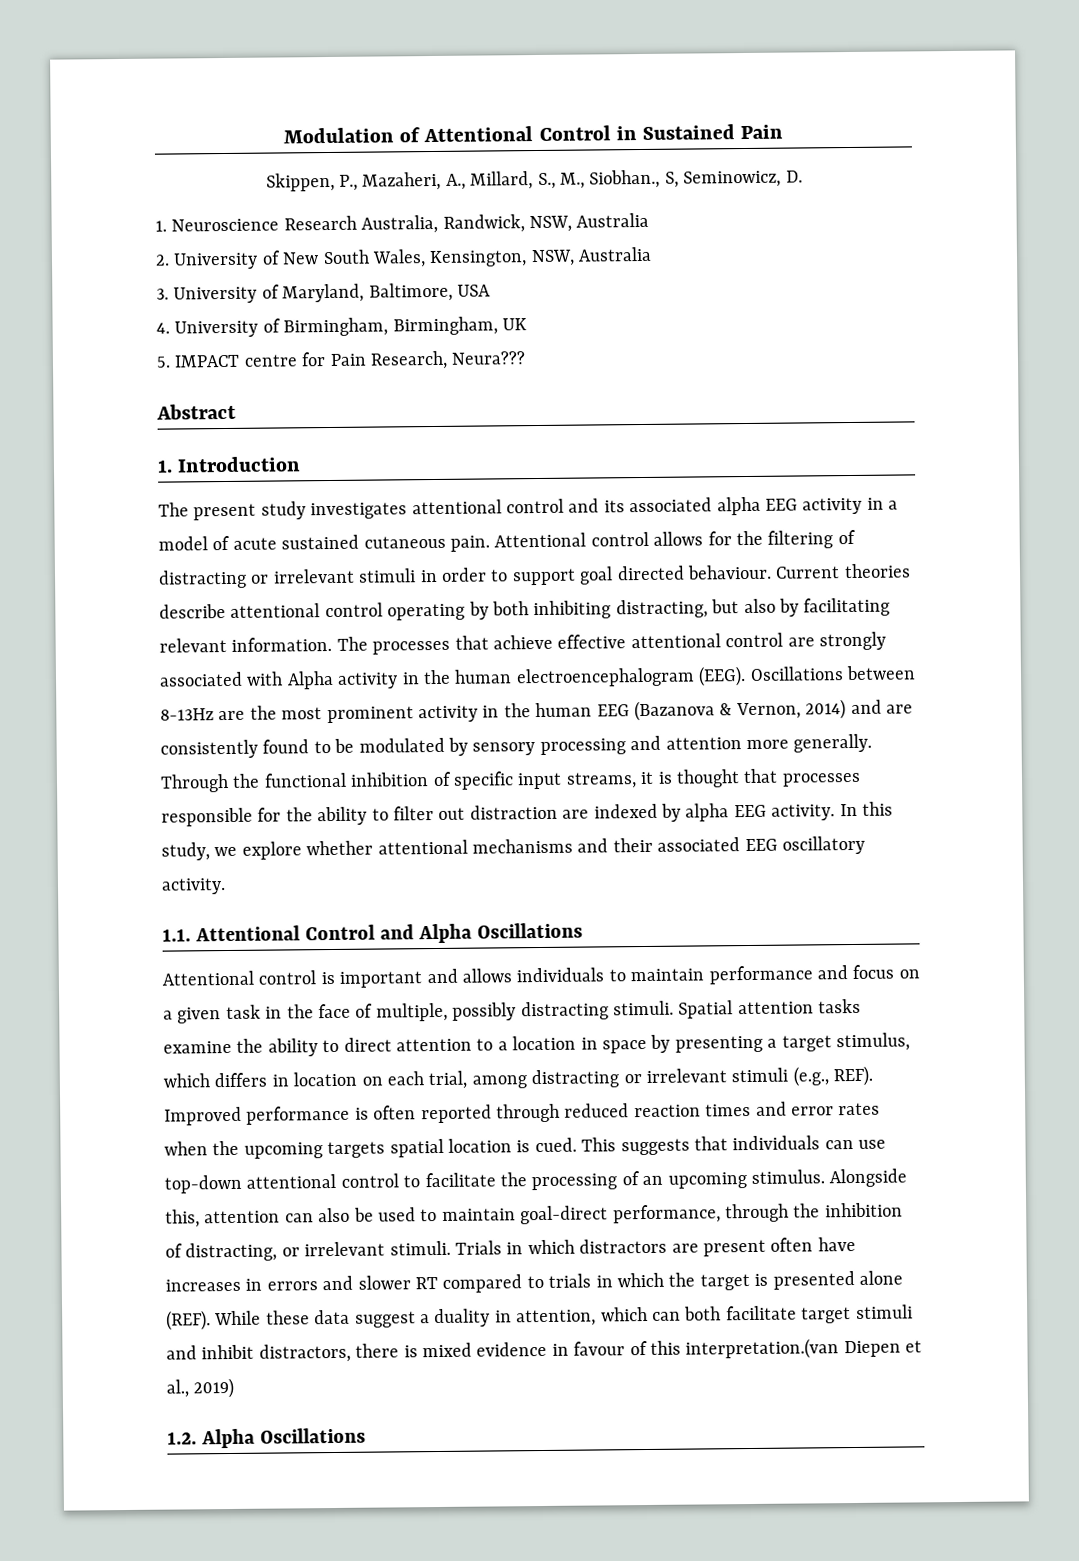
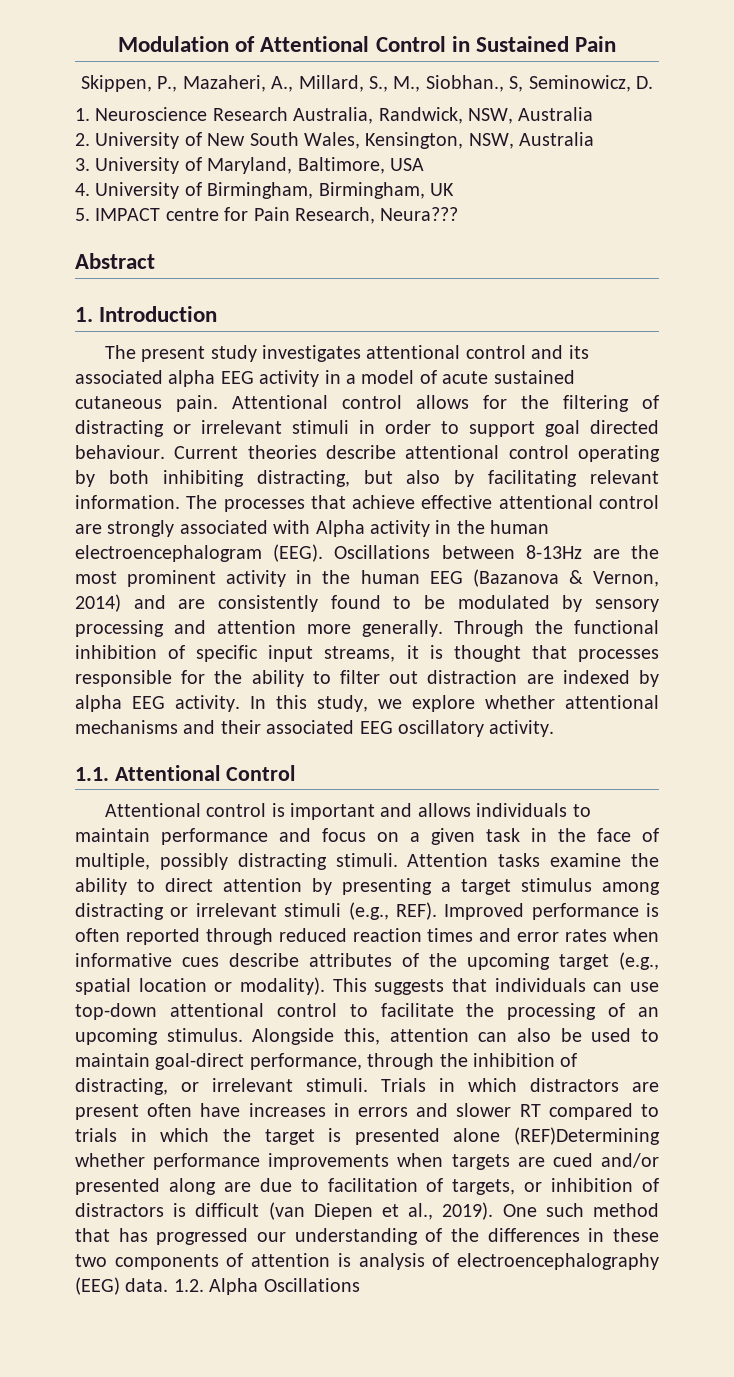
[379,922,583,944] and Alpha Oscillations -> (295, 773) none
[678,1000,814,1019] Spatial attention -> [407,853,489,867] Attention
[476,1032,910,1054] [163,1070,468,1090] to a location in space by presenting a target stimulus, which differs in location on each trial, -> [312,878,592,895] by presenting a target stimulus
[212,1137,577,1159] the upcoming targets spatial location is cued. -> [75,952,659,970] [75,977,325,995] informative cues describe attributes of the upcoming target (e.g., spatial location or modality).
[166,1304,913,1331] [166,1338,923,1363] [166,1377,235,1399] (REF). While these data suggest a duality in attention, which can both facilitate target stimuli and inhibit distractors, there is mixed evidence in favour of this interpretation.(van Diepen et al., 2019) // -> [514,1127,660,1145] [75,1153,660,1170] [75,1178,659,1195] [75,1202,659,1220] [75,1228,659,1245] [75,1253,659,1270] [75,1277,169,1295] (REF)Determining whether performance improvements when targets are cued and/or presented along are due to facilitation of targets, or inhibition of distractors is difficult (van Diepen et al., 2019). One such method that has progressed our understanding of the differences in these two components of attention is analysis of electroencephalography (EEG) data.

